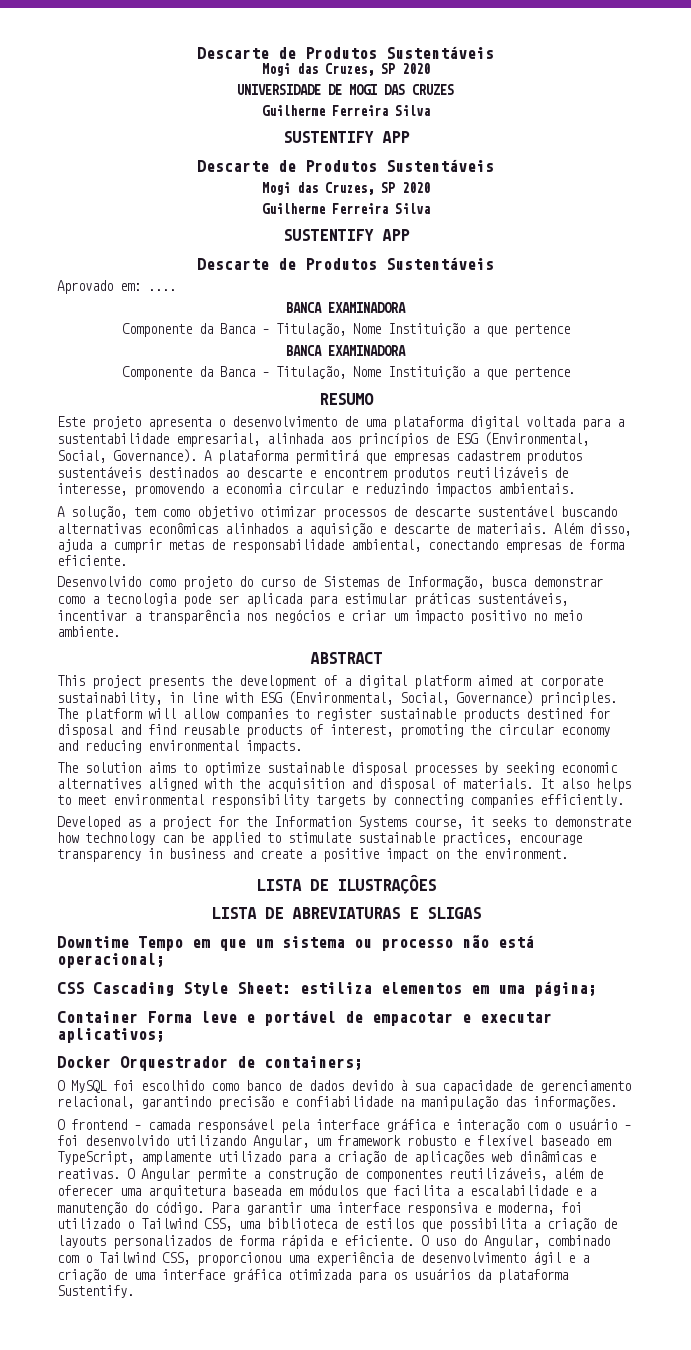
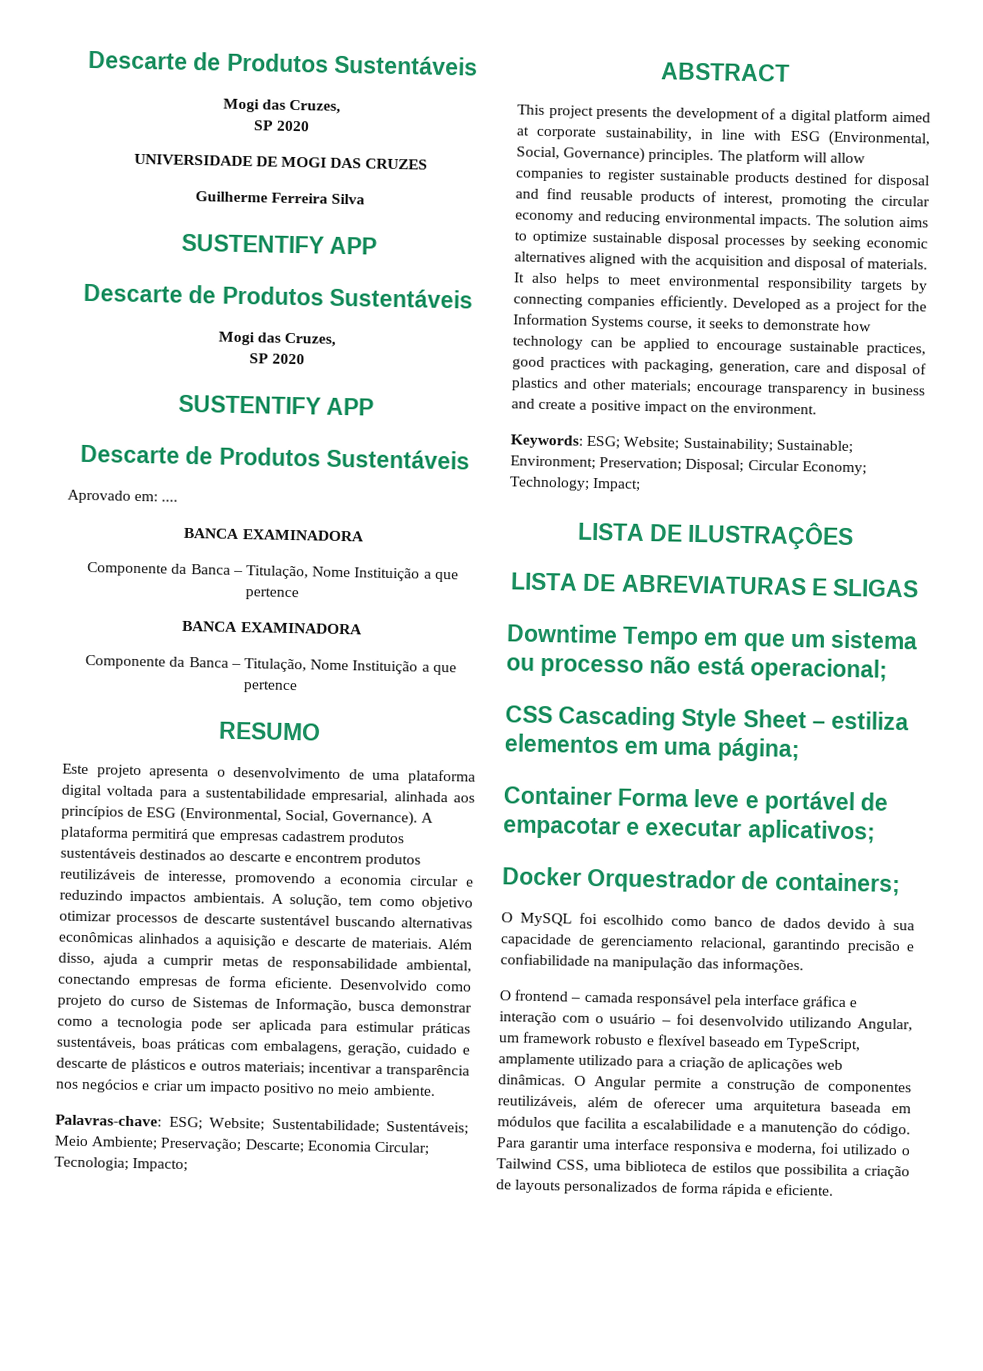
[197,46,494,59] [261,63,374,76] Descarte de Produtos Sustentáveis // Mogi das Cruzes, -> [88,50,478,76] [222,98,342,114] Descarte de Produtos Sustentáveis // Mogi das Cruzes, //
[380,182,430,193] [261,203,430,214] SP 2020 // Guilherme Ferreira Silva -> [249,353,305,365] // SP 2020
(575, 488) // -> (265, 898) none
(127, 560) // -> (333, 982) none
(568, 599) none -> [141,1038,470,1057] [56,1057,305,1076] boas práticas com embalagens, geração, cuidado e descarte de plásticos e outros materiais;
(120, 631) none -> [55,1114,469,1136] [54,1135,429,1156] [54,1156,189,1173] // Palavras-chave: ESG; Website; Sustentabilidade; Sustentáveis; Meio Ambiente; Preservação; Descarte; Economia Circular; Tecnologia; Impacto;
(302, 747) // -> (813, 221) none
(624, 800) // -> (728, 303) none
[288,832,351,843] stimulate -> [716,341,783,354] encourage
(512, 839) none -> [512,356,927,378] [511,377,692,394] good practices with packaging, generation, care and disposal of plastics and other materials;
(568, 853) none -> [510,434,853,455] [510,455,867,476] [509,476,642,492] // Keywords: ESG; Website; Sustainability; Sustainable; Environment; Preservation; Disposal; Circular Economy; Technology; Impact;
[237,982,291,994] Sheet: -> [742,708,826,729] Sheet –
[519,1150,596,1162] [57,1168,120,1179] dinâmicas e reativas. -> [498,1074,566,1086] dinâmicas.
[421,1235,610,1248] [57,1251,589,1266] [57,1268,568,1283] [57,1285,134,1298] O uso do Angular, combinado com o Tailwind CSS, proporcionou uma experiência de desenvolvimento ágil e a criação de uma interface gráfica otimizada para os usuários da plataforma Sustentify. -> (835, 1189) none

